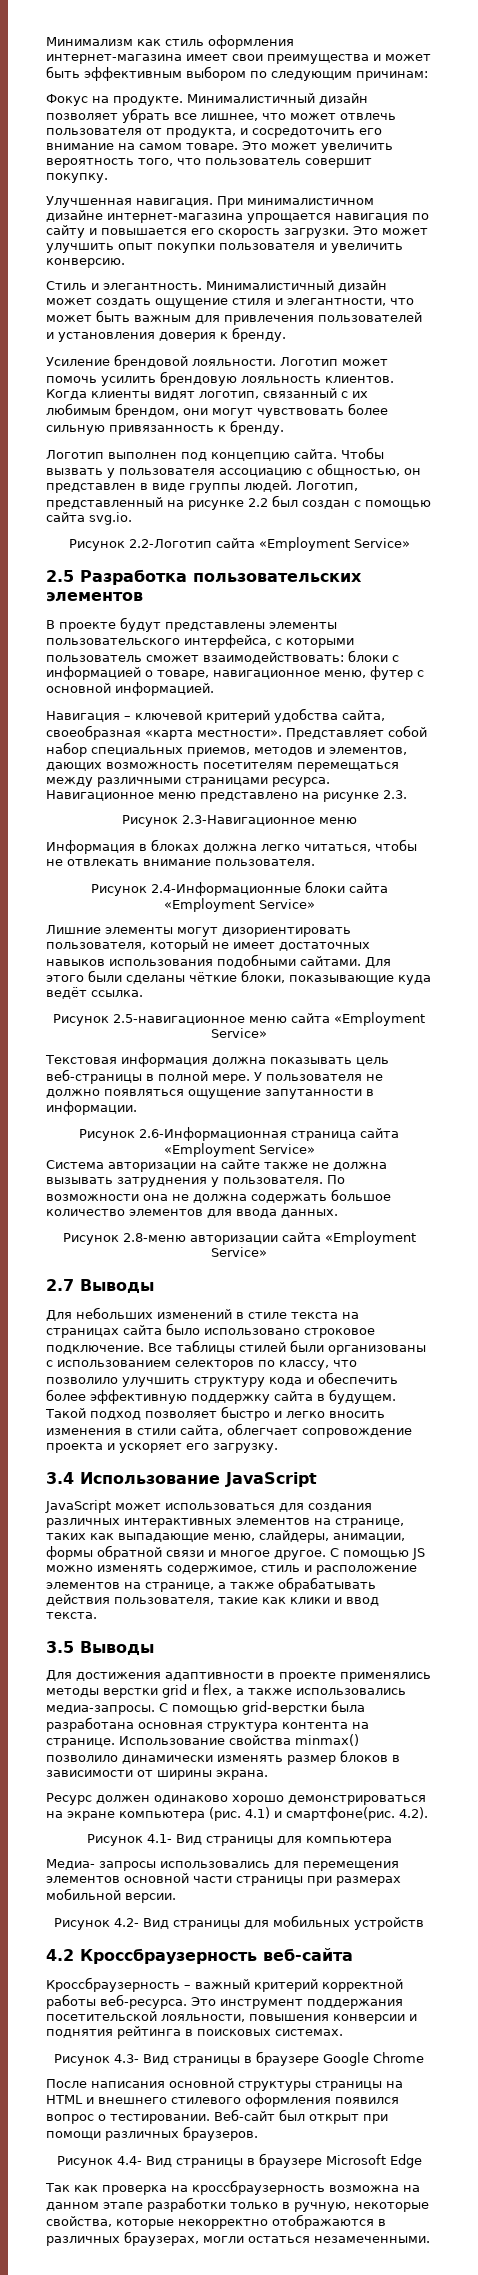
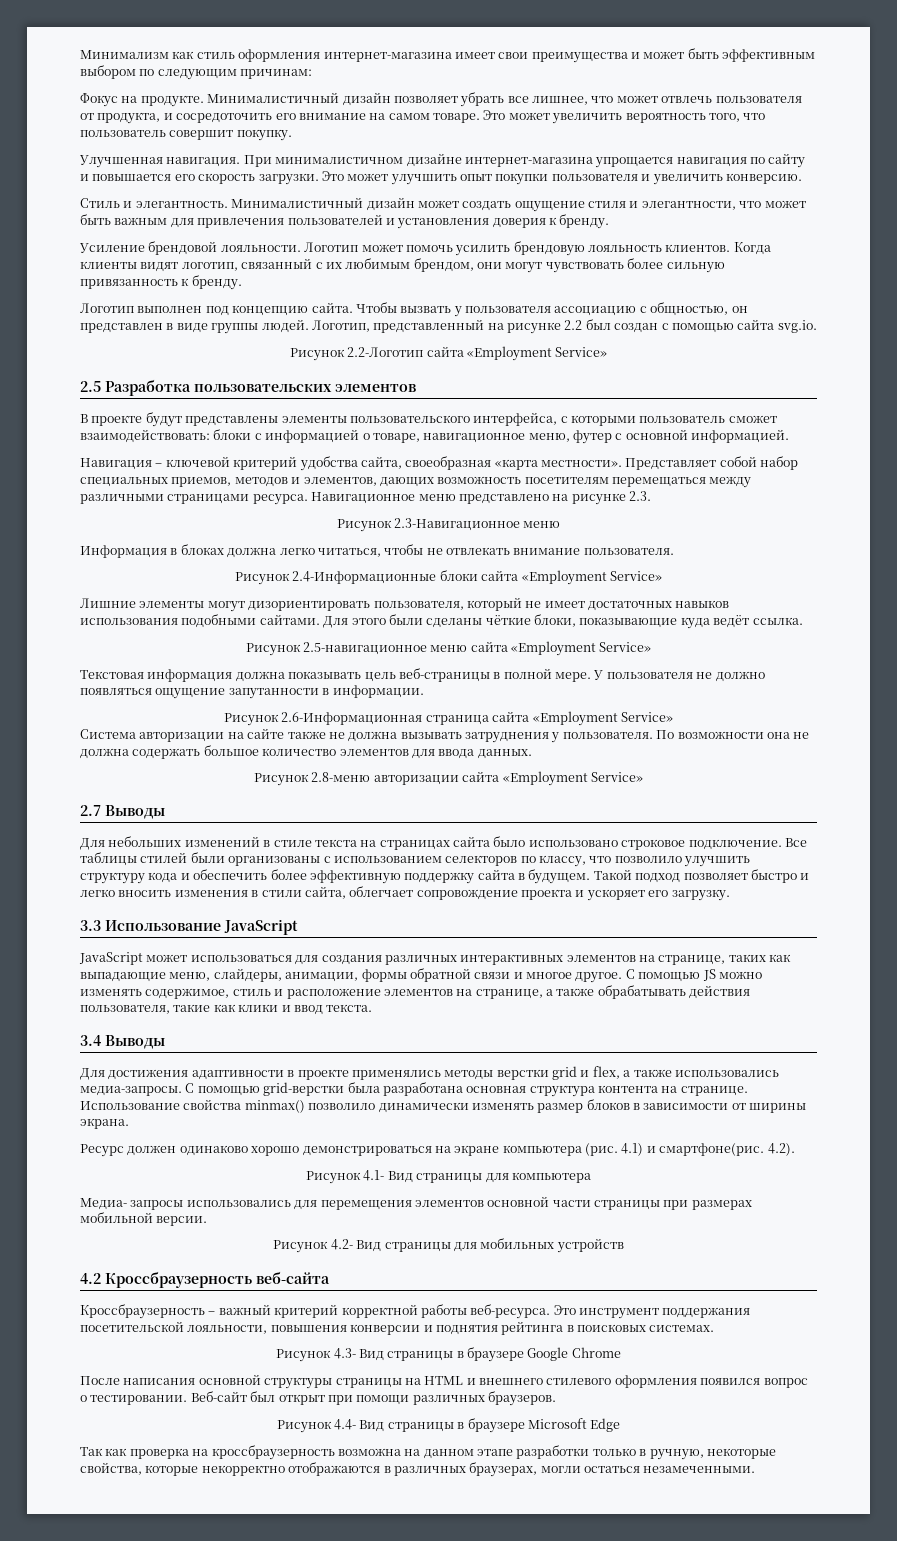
[46,1472,74,1484] 3.4 -> [80,920,101,931] 3.3
[46,1641,74,1653] 3.5 -> [80,1035,101,1046] 3.4

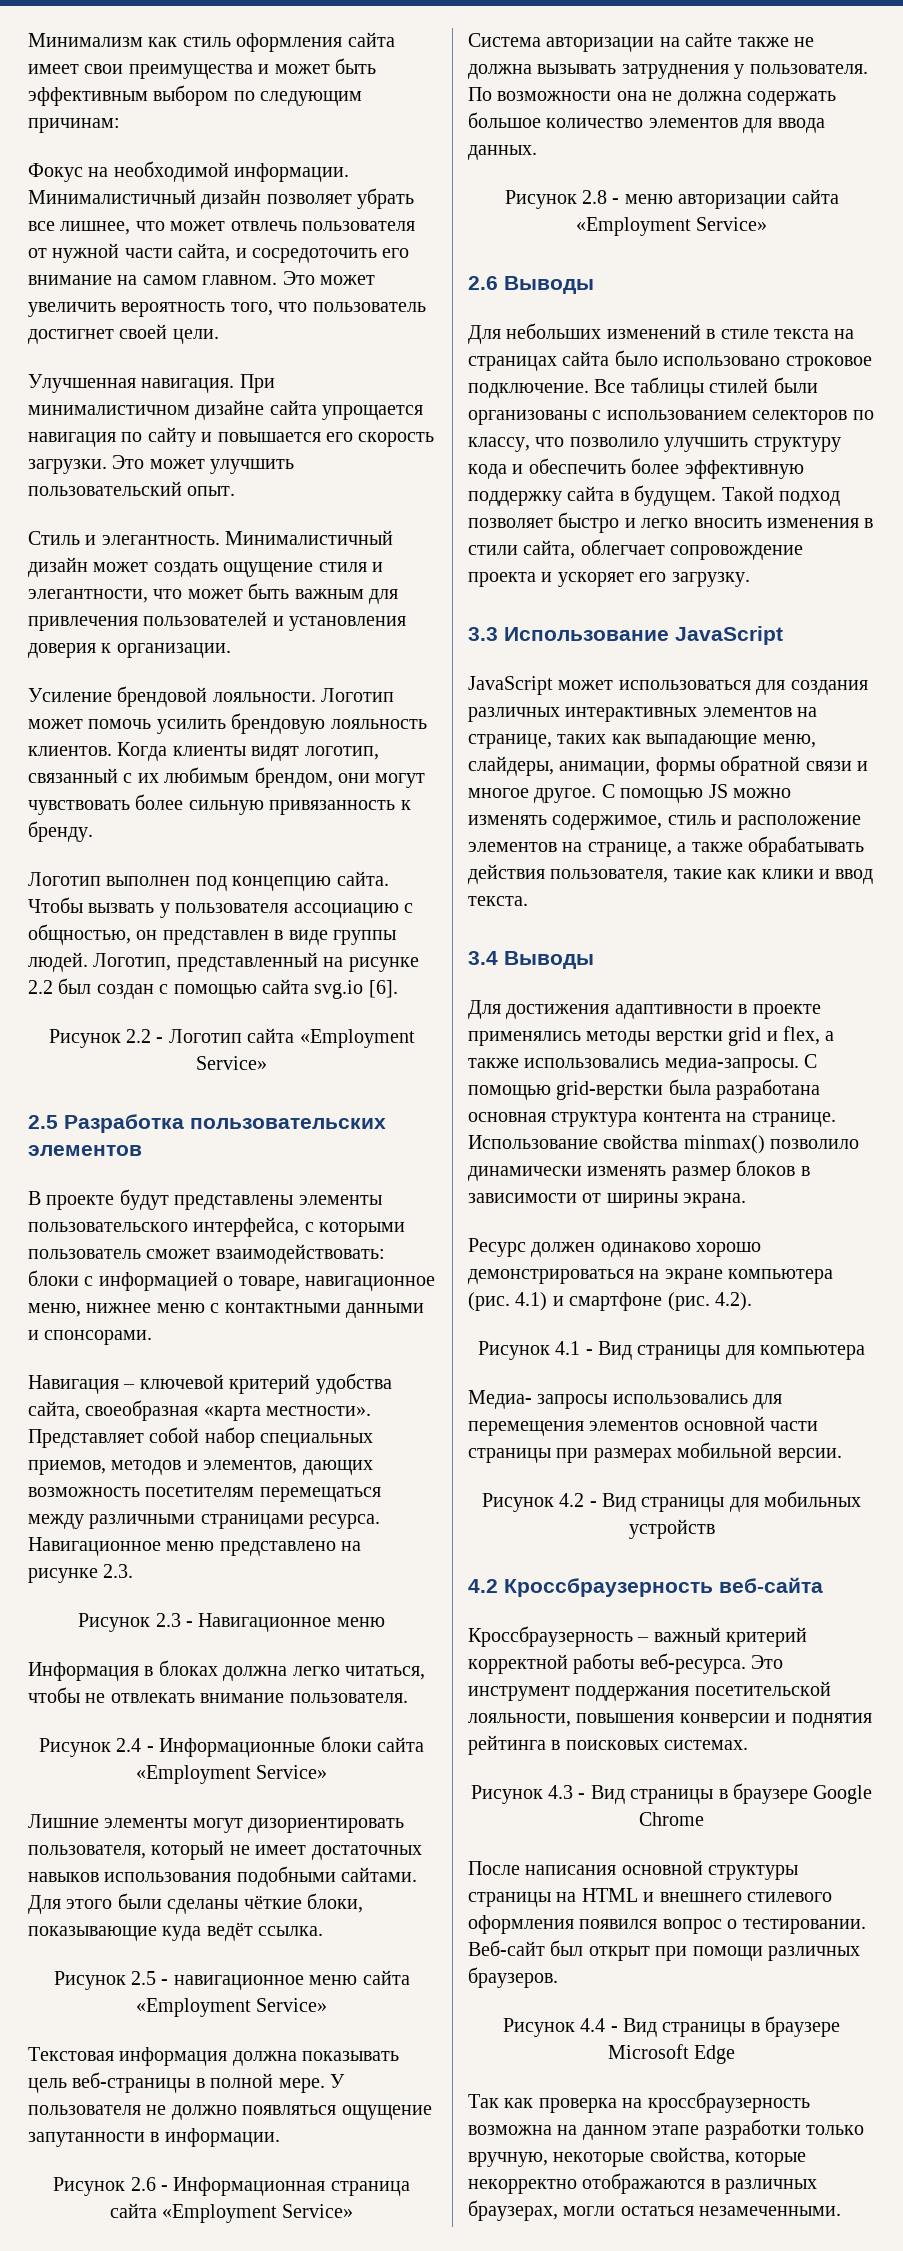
[323,52,452,62] интернет-магазина -> [347,32,395,47] сайта
[140,95,204,107] продукте. -> [113,161,350,182] необходимой информации.
[97,112,161,124] продукта, -> [52,243,231,263] нужной части сайта,
[433,113,480,123] товаре. -> [202,275,278,285] главном.
[169,129,292,141] совершит покупку. -> [28,324,219,344] достигнет своей цели.
[464,157,593,167] интернет-магазина -> [269,400,317,415] сайта
[460,173,802,185] опыт покупки пользователя и увеличить конверсию. -> [28,481,236,496] пользовательский опыт.
[559,214,610,229] бренду. -> [116,643,231,658] организации.
[777,320,817,333] [289,347,424,361] svg.io. // Рисунок 2.2-Логотип -> [314,980,398,999] [48,1029,242,1048] svg.io [6]. // Рисунок 2.2 - Логотип
[573,429,790,444] футер с основной информацией. -> [86,1303,424,1318] [28,1330,153,1345] нижнее меню с контактными данными и спонсорами.
[394,518,520,531] 2.3-Навигационное -> [155,1613,332,1632] 2.3 - Навигационное
[292,571,437,584] 2.4-Информационные -> [116,1738,316,1757] 2.4 - Информационные
[302,642,427,655] 2.5-навигационное -> [130,1971,304,1990] 2.5 - навигационное
[281,712,423,725] 2.6-Информационная -> [130,2177,326,2196] 2.6 - Информационная
[311,772,371,782] 2.8-меню -> [581,190,673,204] 2.8 - меню
[80,805,101,816] 2.7 -> [468,276,498,290] 2.6
[659,1143,765,1156] смартфоне(рис. -> [569,1292,710,1311] смартфоне (рис.
[363,1170,385,1181] 4.1- -> [555,1341,593,1355] 4.1 -
[330,1239,353,1250] 4.2- -> [559,1493,597,1507] 4.2 -
[333,1348,356,1359] 4.3- -> [548,1785,586,1799] 4.3 -
[334,1419,357,1430] 4.4- -> [580,2018,618,2032] 4.4 -
[639,1449,704,1460] в ручную, -> [468,2152,548,2167] вручную,

